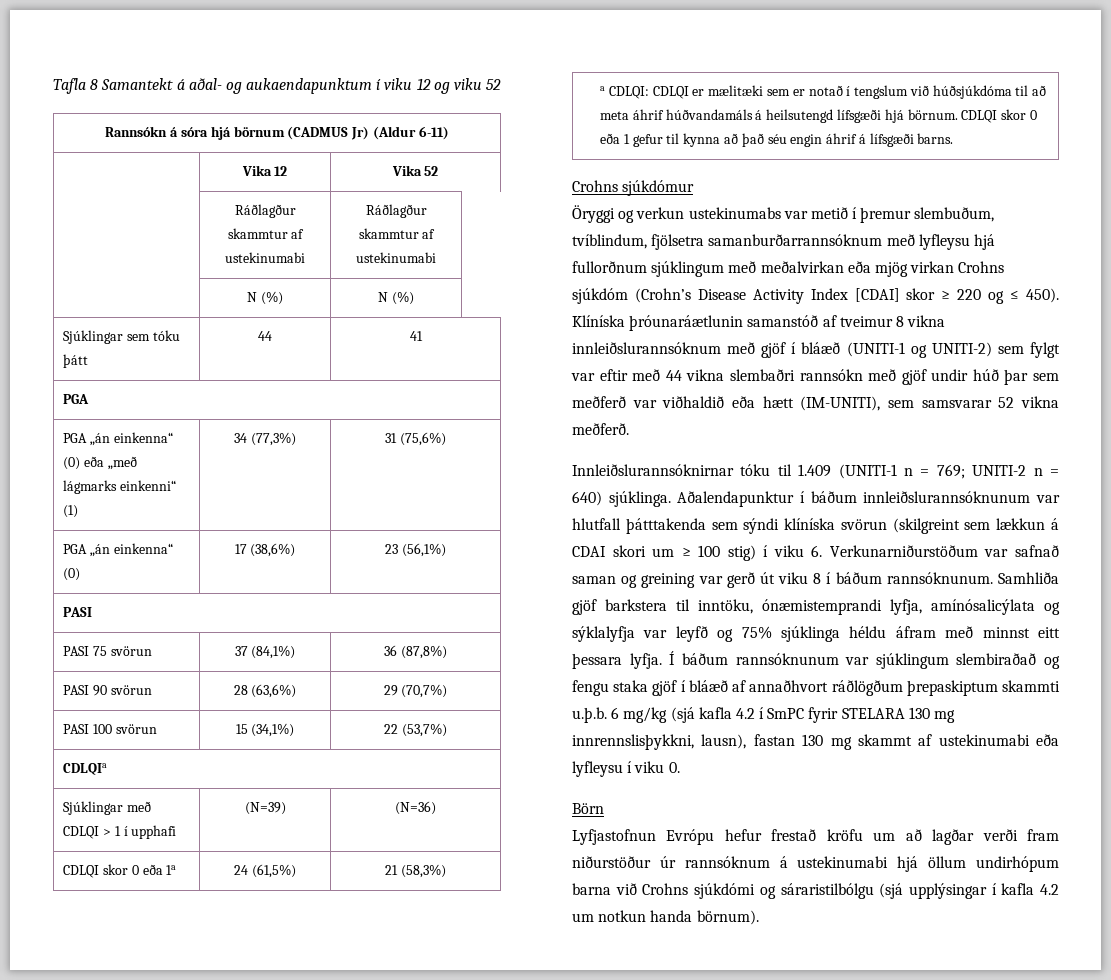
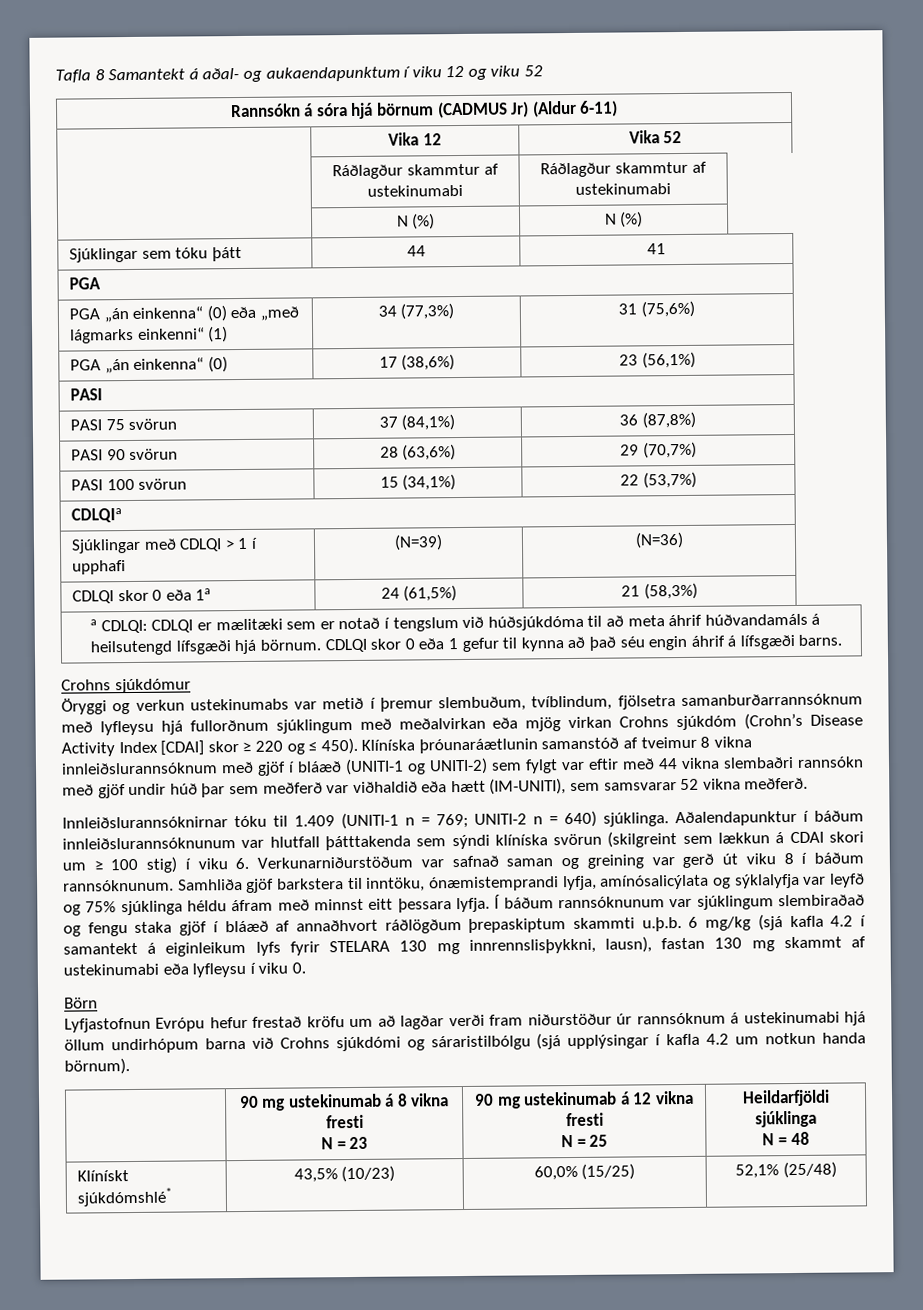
[767,708,805,719] SmPC -> [63,941,281,957] samantekt á eiginleikum lyfs
(759, 917) none -> [238,1093,450,1111] [325,1114,364,1129] [320,1136,369,1150] [474,1090,694,1109] [565,1112,604,1127] [560,1134,609,1148] [741,1089,830,1107] [755,1110,817,1128] [762,1131,810,1146] [77,1170,130,1182] [77,1187,173,1207] [293,1165,396,1183] [533,1163,636,1181] [735,1161,837,1179] // | 90 mg ustekinumab á 8 vikna fresti // N = 23 | 90 mg ustekinumab á 12 vikna fresti // N = 25 | Heildarfjöldi sjúklinga // N = 48 // Klínískt sjúkdómshlé* | 43,5% (10/23) | 60,0% (15/25) | 52,1% (25/48)

